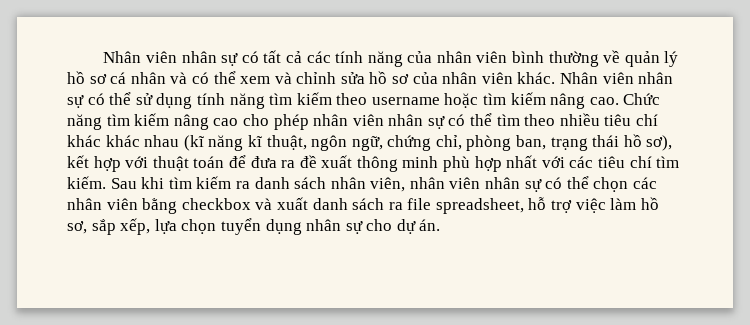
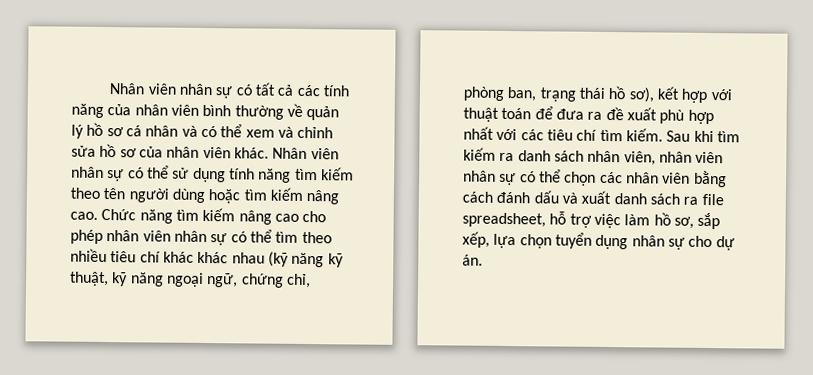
[371,97,440,105] username -> [103,187,205,203] tên người dùng
[183,135,348,151] (kĩ năng kĩ thuật, ngôn -> [267,251,344,268] [70,271,204,287] (kỹ năng kỹ thuật, kỹ năng ngoại
[356,156,439,172] thông minh -> (657, 114) none
[181,198,251,210] checkbox -> [462,190,559,204] cách đánh dấu

